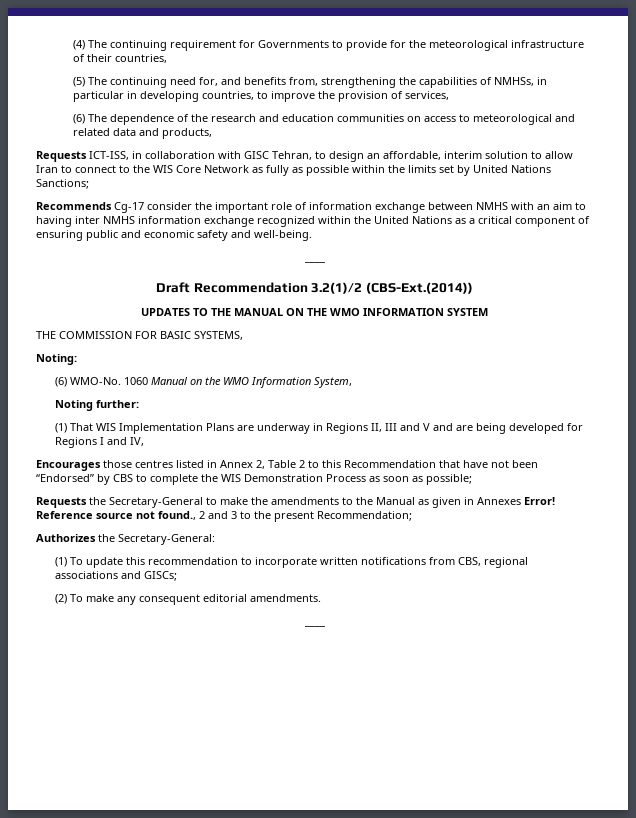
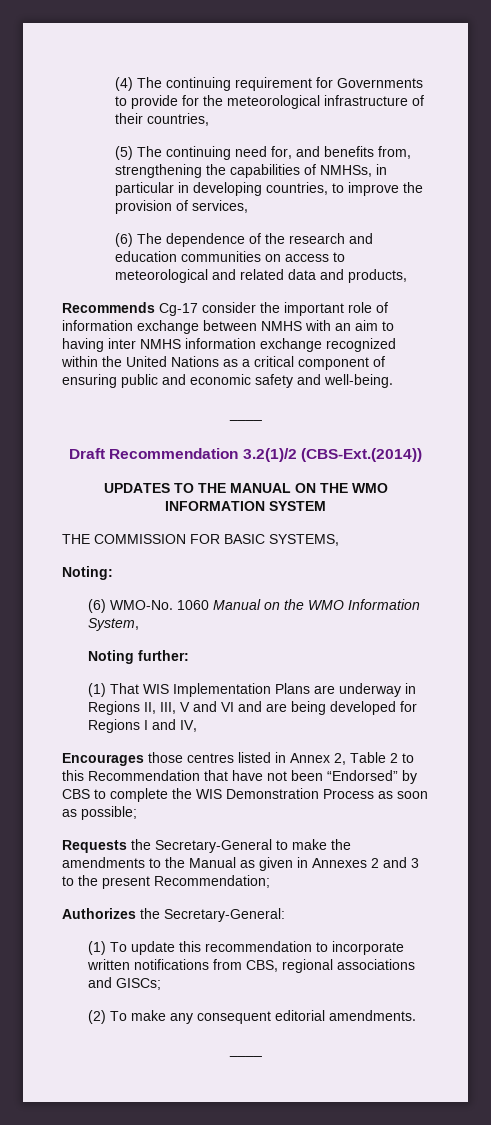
[36,151,573,162] [36,165,551,176] [36,179,89,189] // Requests ICT-ISS, in collaboration with GISC Tehran, to design an affordable, interim solution to allow Iran to connect to the WIS Core Network as fully as possible within the limits set by United Nations Sanctions; -> (407, 276) none
[384,423,430,431] III and V -> [160,701,235,714] III, V and VI
[524,497,555,505] [36,511,196,520] Error! Reference source not found., -> (367, 863) none

